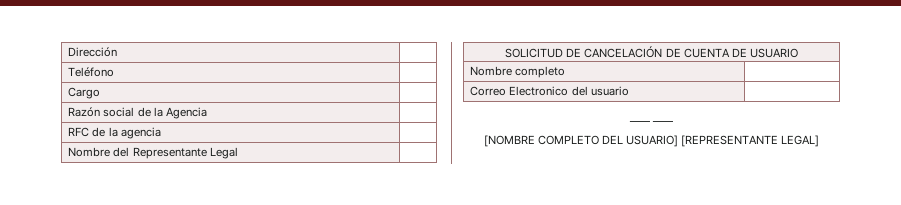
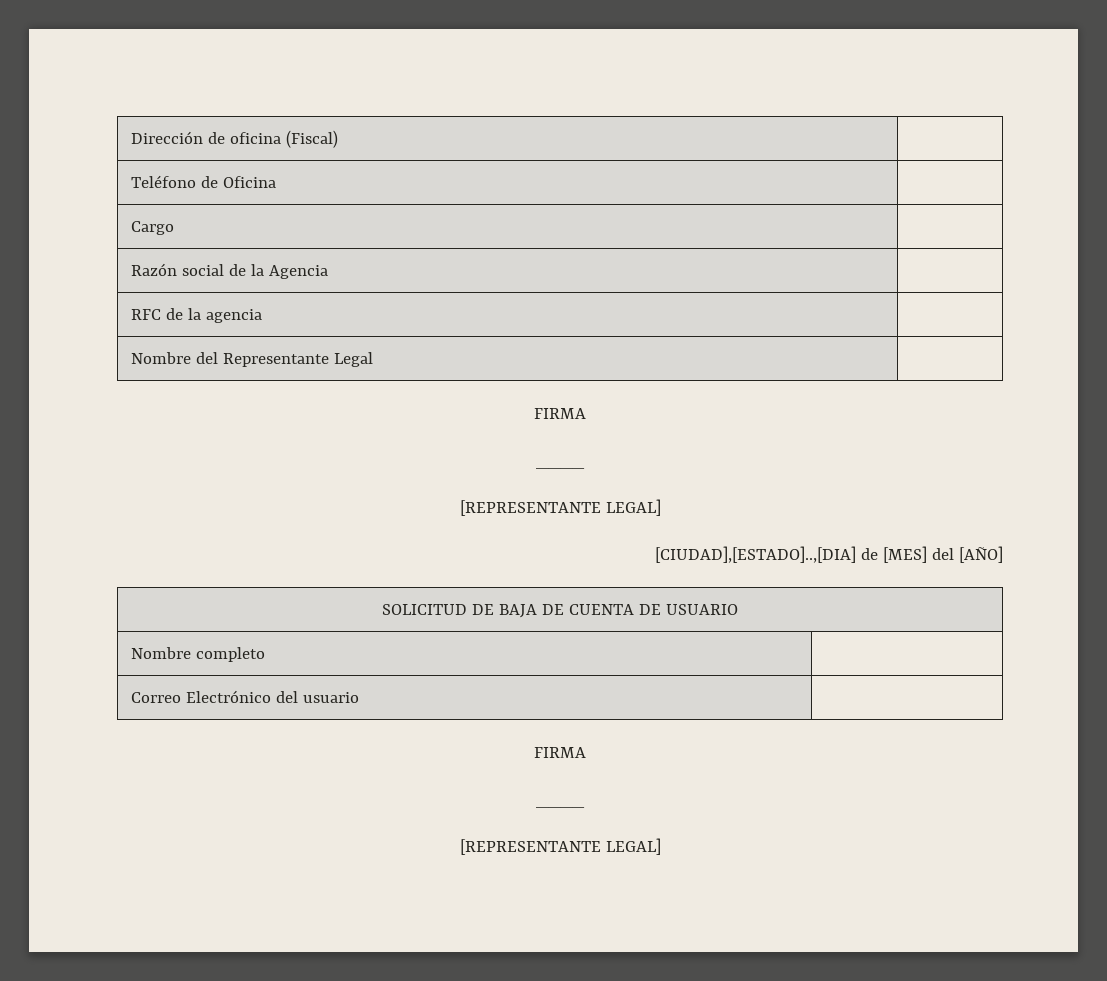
(118, 52) none -> [207,130,338,148] de oficina (Fiscal)
(115, 72) none -> [200,176,276,188] de Oficina
(238, 153) none -> [534,408,586,419] [536,466,585,469] [459,499,661,516] [655,546,1003,563] // FIRMA // ____ // [REPRESENTANTE LEGAL] // [CIUDAD],[ESTADO]..,[DIA] de [MES] del [AÑO]
[584,46,663,58] CANCELACIÓN -> [499,604,538,618] BAJA
[509,86,569,96] Electronico -> [185,690,271,703] Electrónico
[628,121,674,122] [483,135,679,147] ____ ____ // [NOMBRE COMPLETO DEL USUARIO] -> [534,747,586,758] [536,805,585,808] FIRMA // ____ //

